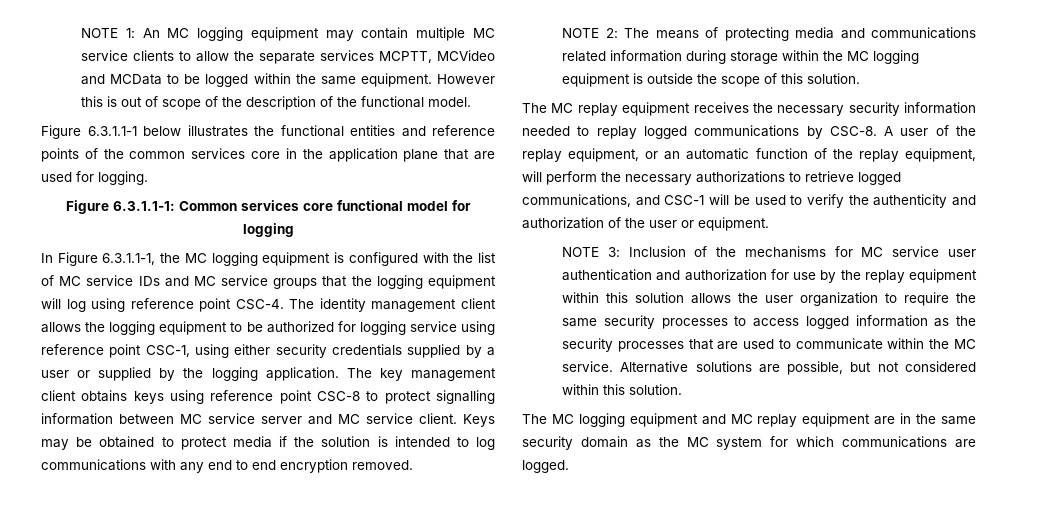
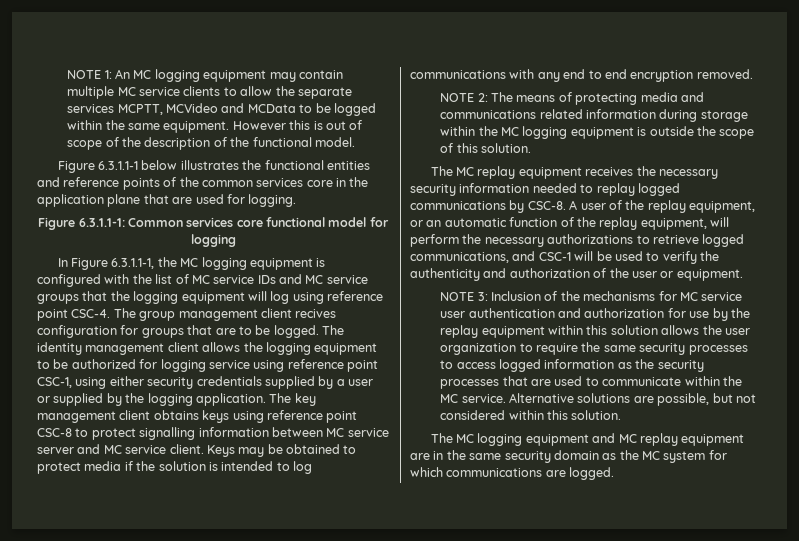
(315, 304) none -> [139,308,337,321] [37,325,344,338] group management client recives configuration for groups that are to be logged. The

